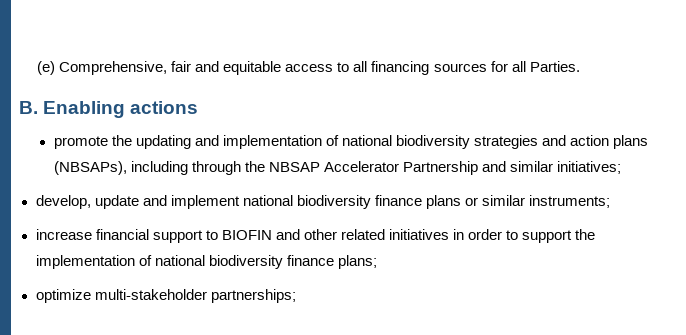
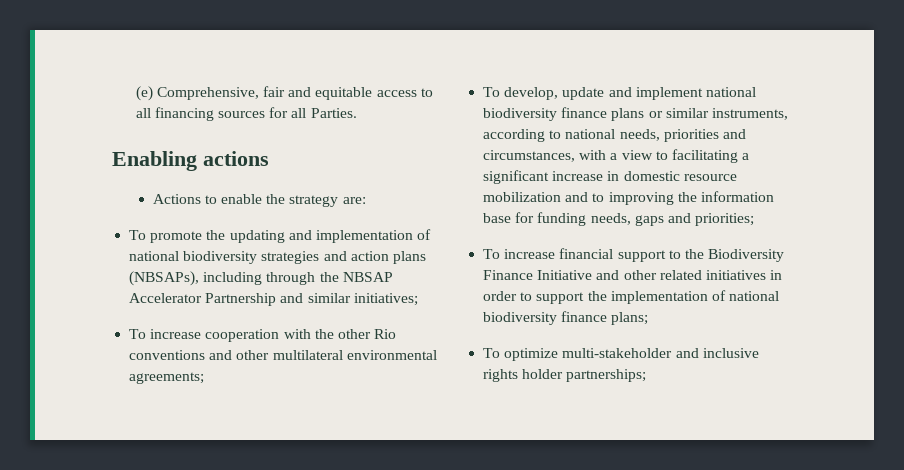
[19,101,38,114] B. -> (357, 113) none
(199, 107) none -> [152,194,366,207] [129,230,147,240] Actions to enable the strategy are: // To
(622, 167) none -> [129,329,397,342] [129,350,437,360] [129,372,205,384] [483,87,501,97] To increase cooperation with the other Rio conventions and other multilateral environmental agreements; // To
[529,195,611,208] [35,229,272,243] instruments; // increase financial support to BIOFIN -> [711,108,788,120] [483,129,746,142] [483,149,750,163] [483,170,737,184] [483,191,774,205] [483,212,755,226] [483,248,785,262] [483,270,593,280] instruments, according to national needs, priorities and circumstances, with a view to facilitating a significant increase in domestic resource mobilization and to improving the information base for funding needs, gaps and priorities; // To increase financial support to the Biodiversity Finance Initiative
(377, 262) none -> [483,348,501,358] To
(207, 294) none -> [675,348,759,358] [483,369,564,382] and inclusive rights holder

